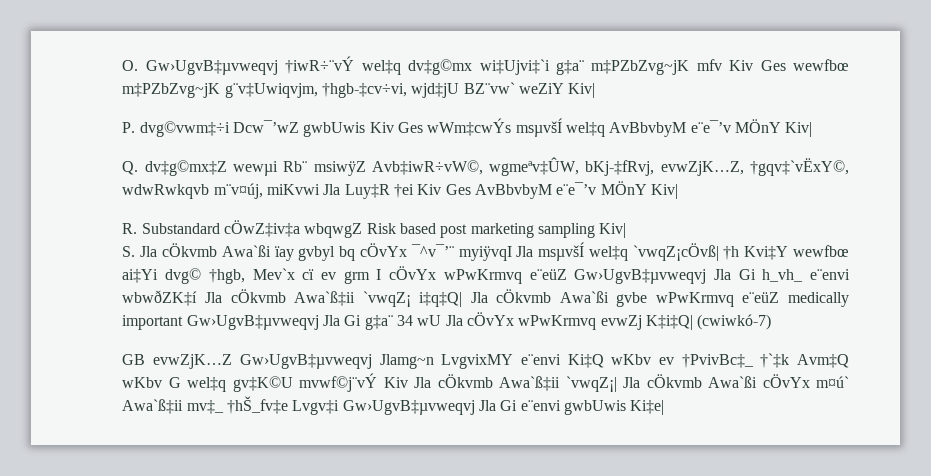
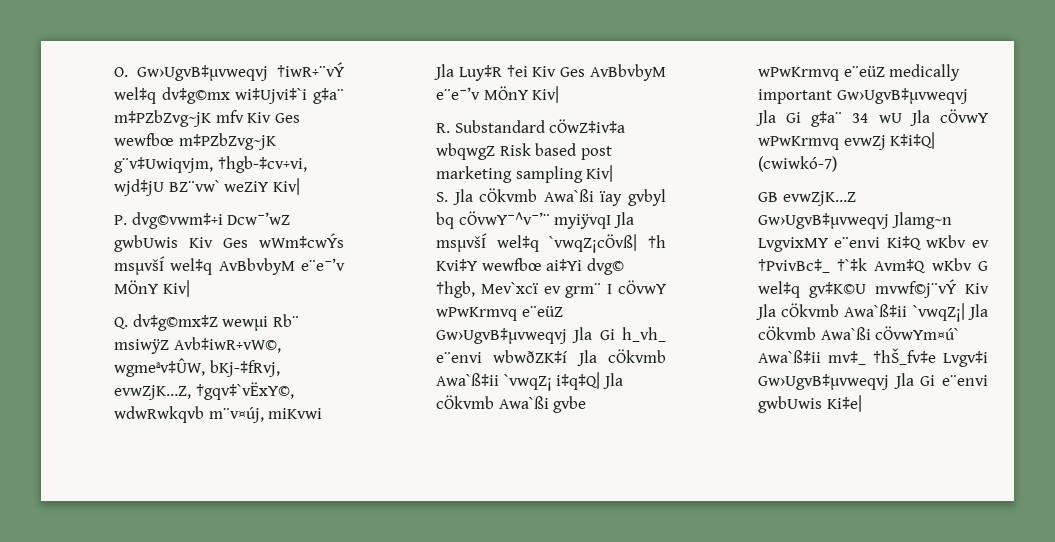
[359,243,454,257] cÖvYx ¯^v¯’¨ -> [458,211,550,225] cÖvwY¯^v¯’¨
[252,266,437,284] Mev`x cï ev grm I cÖvYx -> [480,280,666,298] Mev`xcï ev grm¨ I cÖvwY
[467,312,515,326] cÖvYx -> [940,109,988,123] cÖvwY
[762,374,849,388] cÖvYx m¤ú` -> [875,326,960,340] cÖvwYm¤ú`

